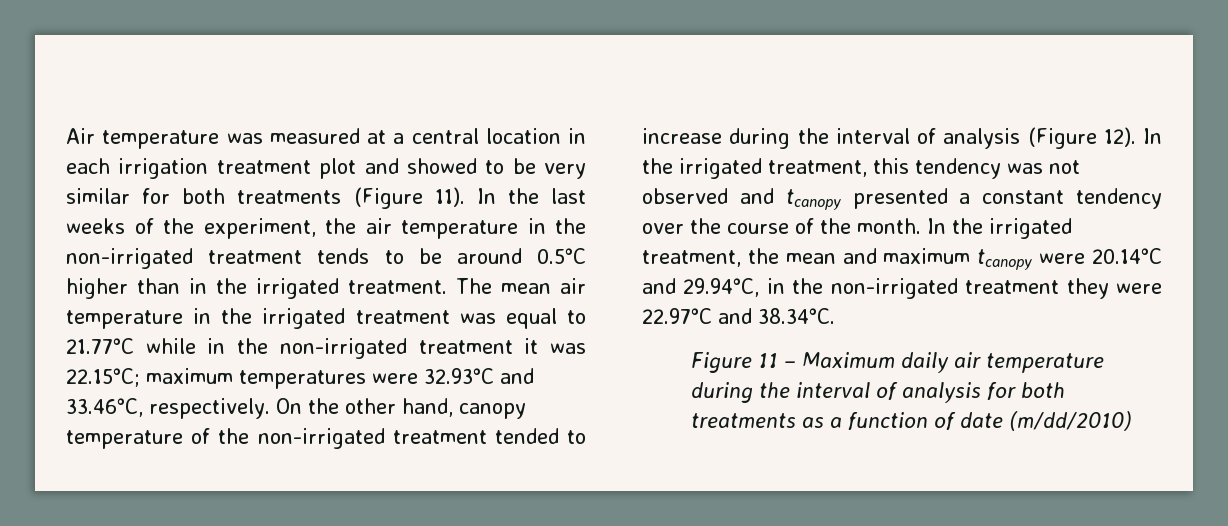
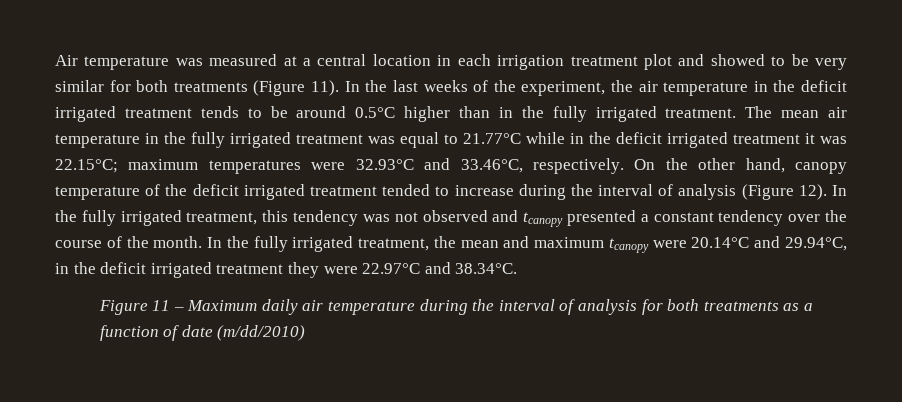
[66,248,193,269] non-irrigated -> [800,80,847,92] [55,106,116,122] deficit irrigated
(247, 286) none -> [552,106,587,122] fully
(253, 316) none -> [191,132,225,148] fully
[279,338,407,359] non-irrigated -> [616,132,728,148] deficit irrigated
[257,428,385,449] non-irrigated -> [192,184,305,200] deficit irrigated
(673, 166) none -> [81,210,116,226] fully
(983, 226) none -> [253,236,288,252] fully
[830,278,958,299] non-irrigated -> [100,262,212,278] deficit irrigated

